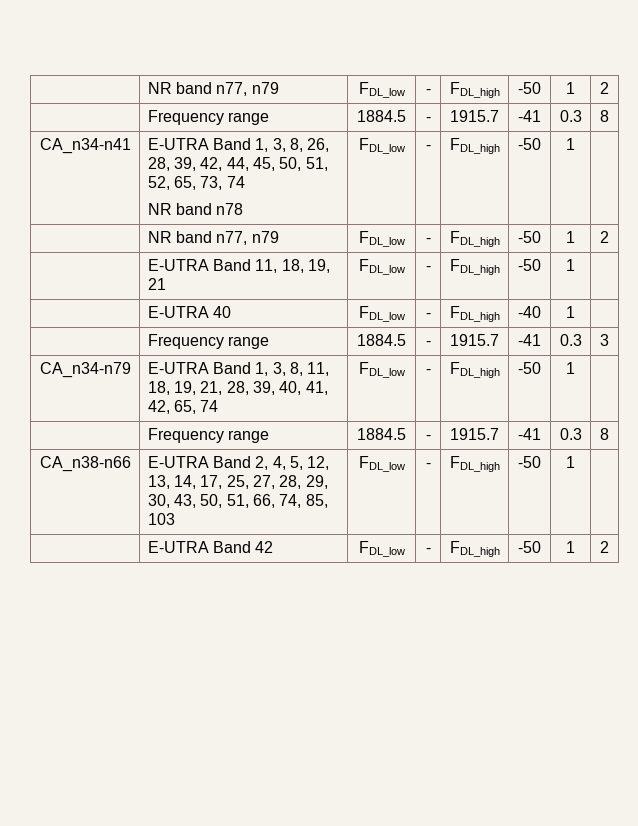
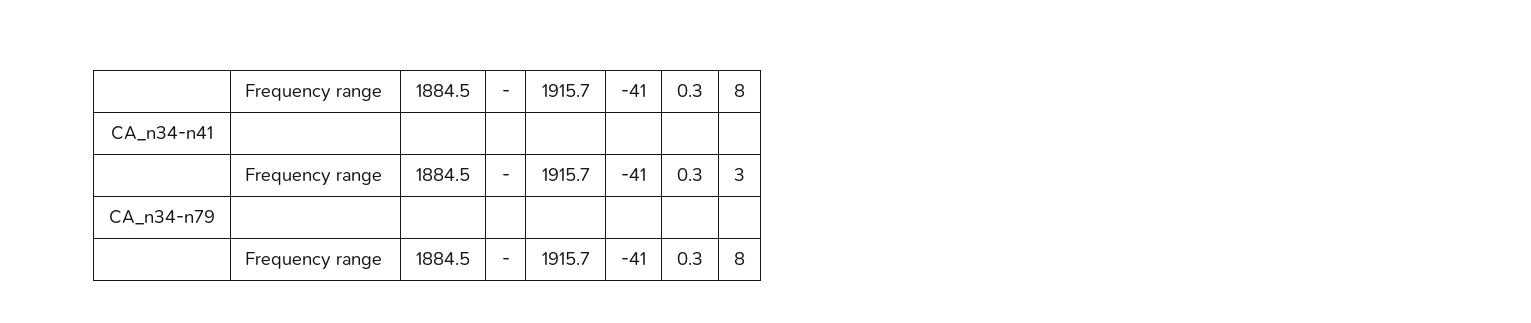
[147,82,279,96] [358,82,405,98] [425,89,431,94] [449,82,500,98] [518,82,541,94] [566,82,575,94] [600,82,609,94] | NR band n77, n79 | FDL_low | - | FDL_high | -50 | 1 | 2 // -> (245, 93) none
[147,138,330,152] [147,157,328,171] [147,176,245,190] [147,203,244,215] [358,138,405,154] [425,145,431,150] [449,138,500,154] [518,138,541,150] [566,138,575,150] [147,231,279,245] [358,231,405,247] [425,238,431,243] [449,231,500,247] [518,231,541,243] [566,231,575,243] [600,231,609,243] [147,259,330,273] [147,278,166,290] [358,259,405,275] [425,266,431,271] [449,259,500,275] [518,259,541,271] [566,259,575,271] [147,306,231,318] [358,306,405,322] [425,313,431,318] [449,306,500,322] [518,306,541,318] [566,306,575,318] E-UTRA Band 1, 3, 8, 26, 28, 39, 42, 44, 45, 50, 51, 52, 65, 73, 74 // NR band n78 | FDL_low | - | FDL_high | -50 | 1 | // | NR band n77, n79 | FDL_low | - | FDL_high | -50 | 1 | 2 // | E-UTRA Band 11, 18, 19, 21 | FDL_low | - | FDL_high | -50 | 1 | // | E-UTRA 40 | FDL_low | - | FDL_high | -40 | 1 -> (213, 133) | | | | |
[147,362,330,376] [147,381,328,395] [147,400,219,414] [358,362,405,378] [425,369,431,374] [449,362,500,378] [518,362,541,374] [566,362,575,374] [147,428,269,443] [357,428,406,440] [425,435,431,440] [450,428,499,440] [518,428,541,440] [559,428,582,440] [600,428,609,440] [39,456,131,472] [147,456,330,470] [147,475,328,489] [147,494,328,508] [147,513,175,525] [358,456,405,472] [425,463,431,468] [449,456,500,472] [518,456,541,468] [566,456,575,468] [147,541,274,553] [358,541,405,557] [425,548,431,553] [449,541,500,557] [518,541,541,553] [566,541,575,553] [600,541,609,553] E-UTRA Band 1, 3, 8, 11, 18, 19, 21, 28, 39, 40, 41, 42, 65, 74 | FDL_low | - | FDL_high | -50 | 1 | // | Frequency range | 1884.5 | - | 1915.7 | -41 | 0.3 | 8 // CA_n38-n66 | E-UTRA Band 2, 4, 5, 12, 13, 14, 17, 25, 27, 28, 29, 30, 43, 50, 51, 66, 74, 85, 103 | FDL_low | - | FDL_high | -50 | 1 | // | E-UTRA Band 42 | FDL_low | - | FDL_high | -50 | 1 | 2 -> [245,252,383,270] [416,252,470,265] [501,258,510,265] [541,252,590,265] [621,252,646,265] [677,252,703,265] [734,252,745,265] | | | | | | // | Frequency range | 1884.5 | - | 1915.7 | -41 | 0.3 | 8

